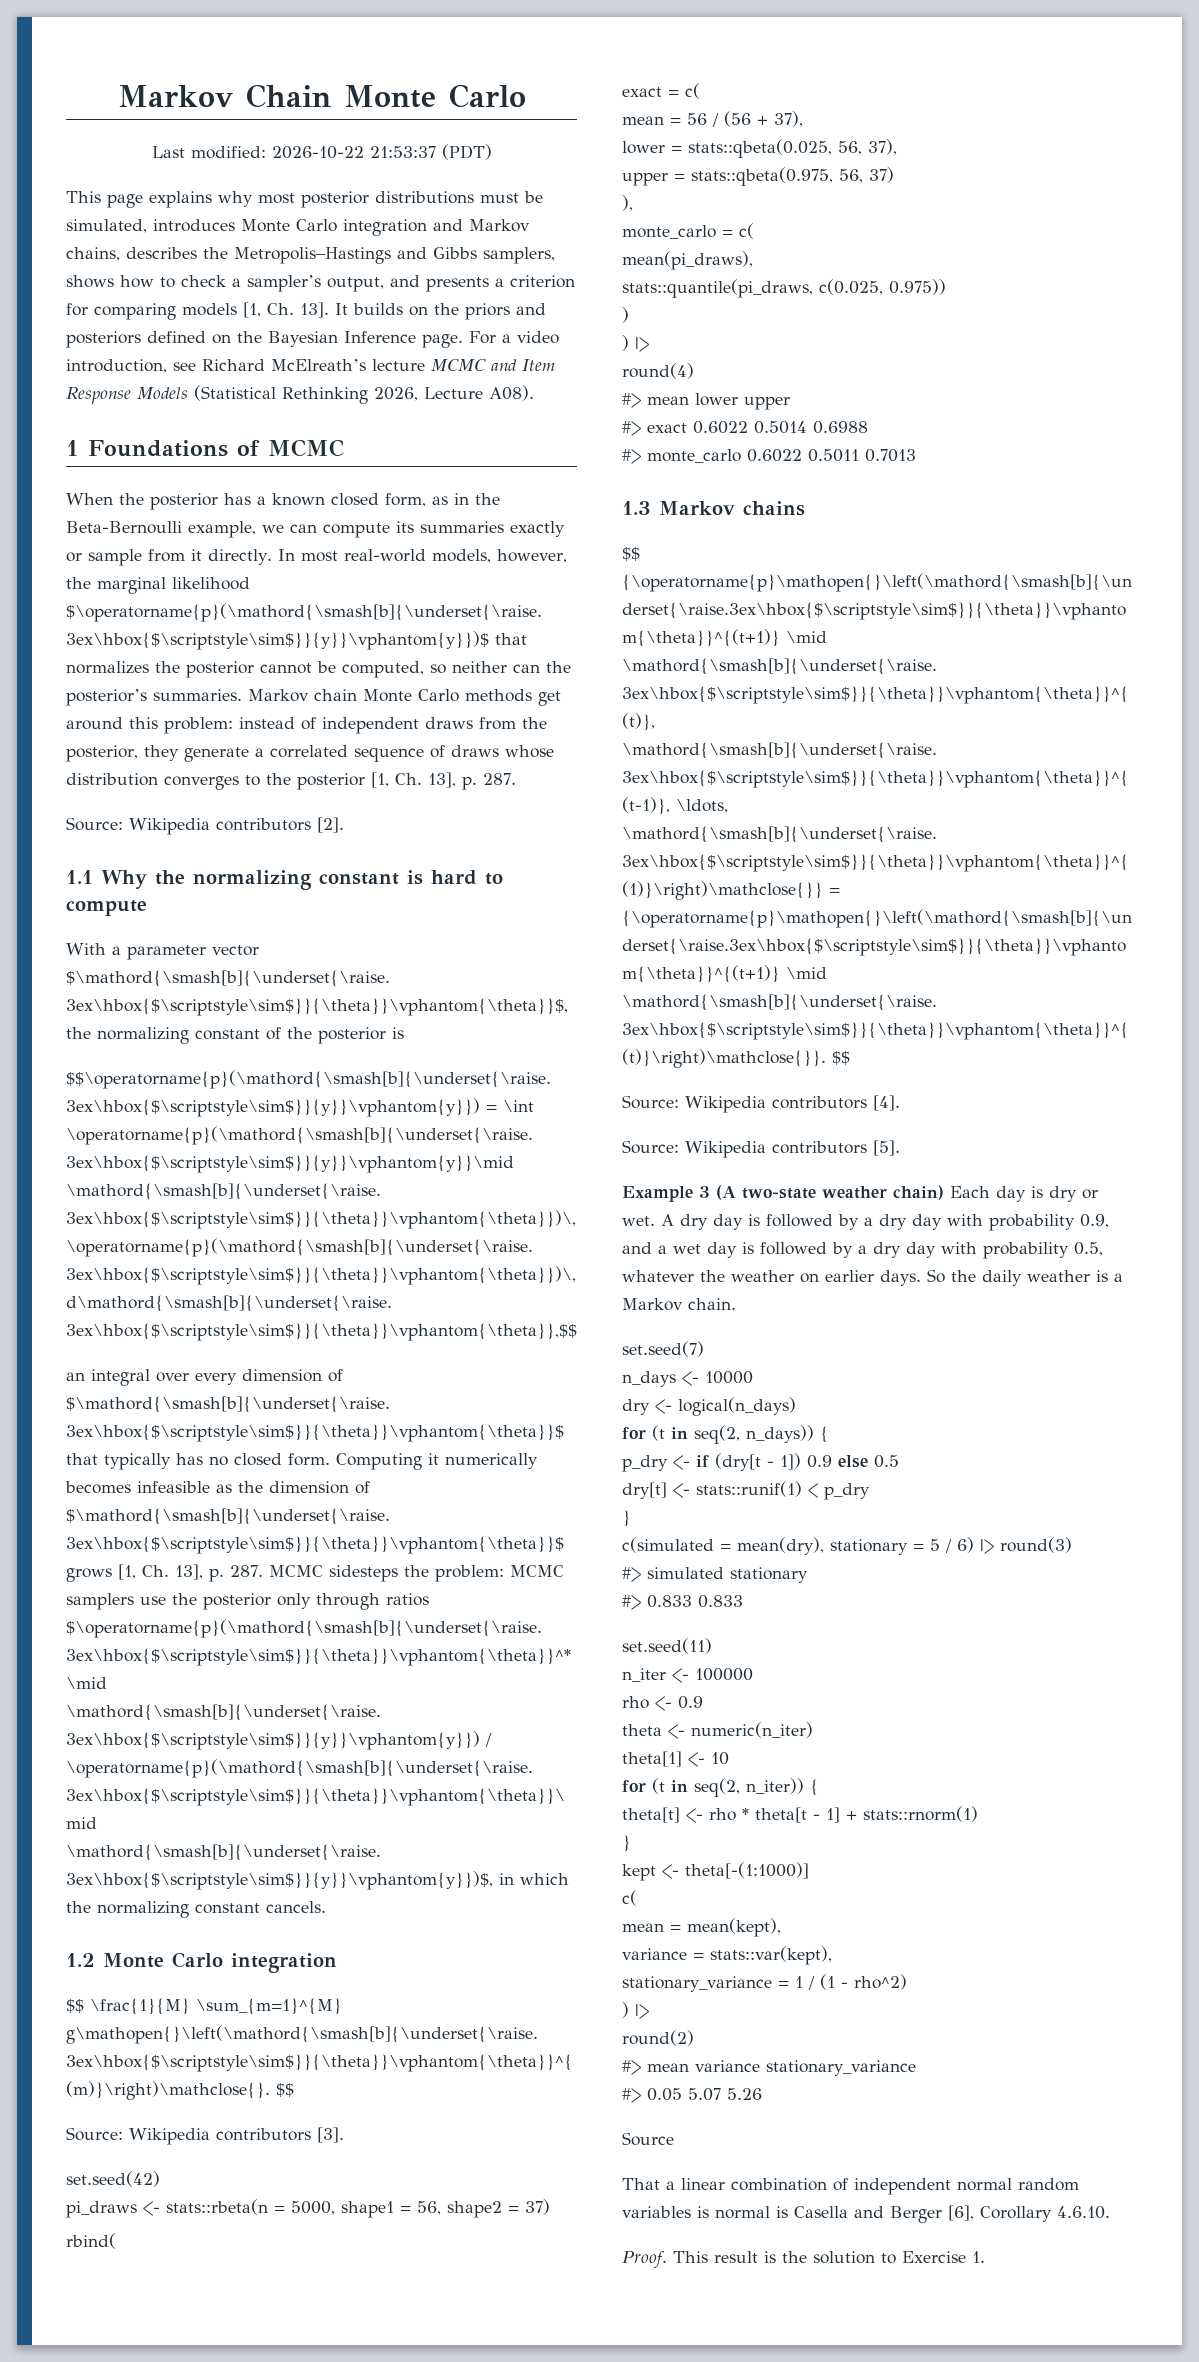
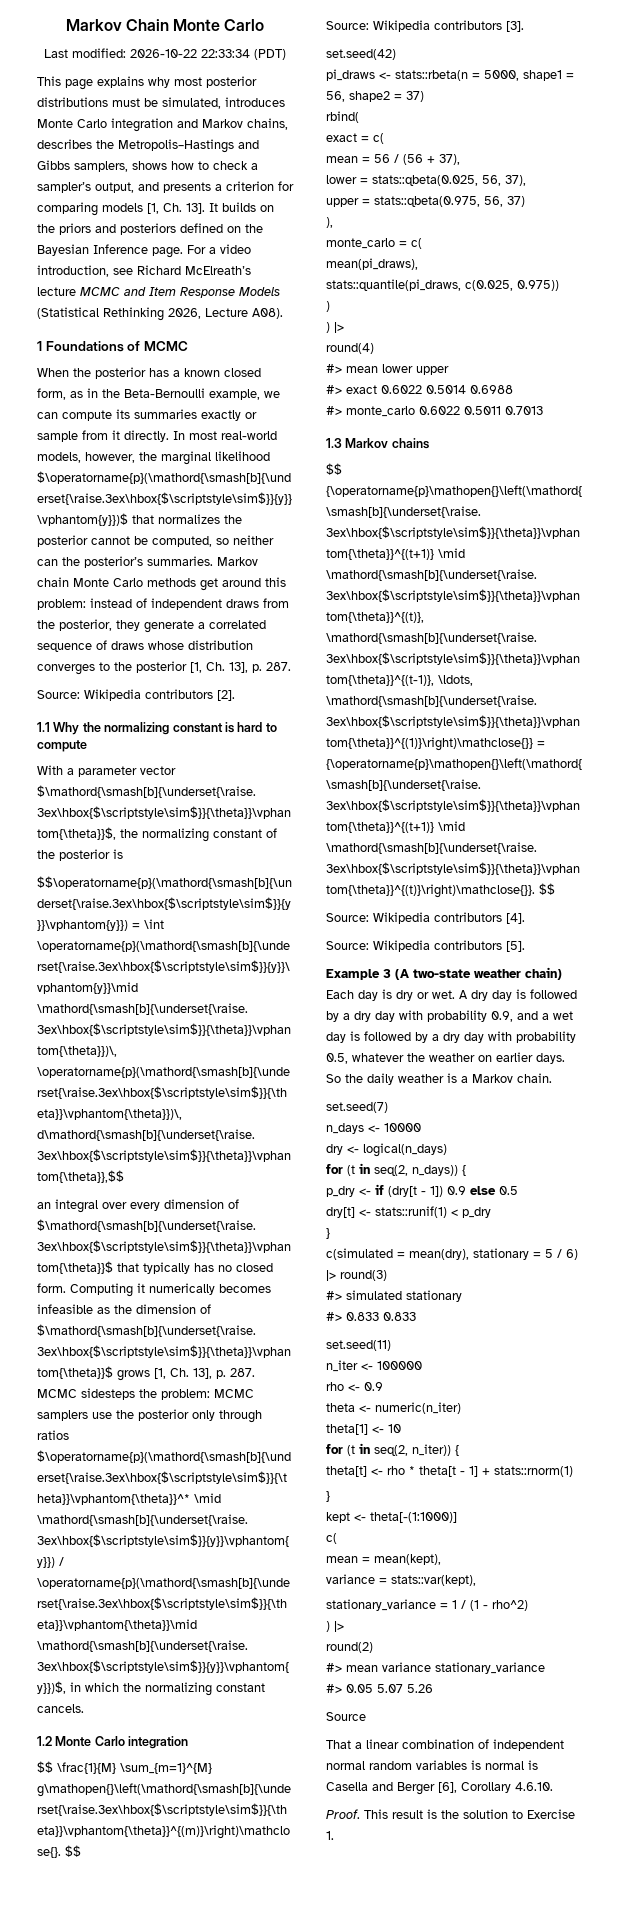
[369,146,436,158] 21:53:37 -> [201,49,250,58] 22:33:34

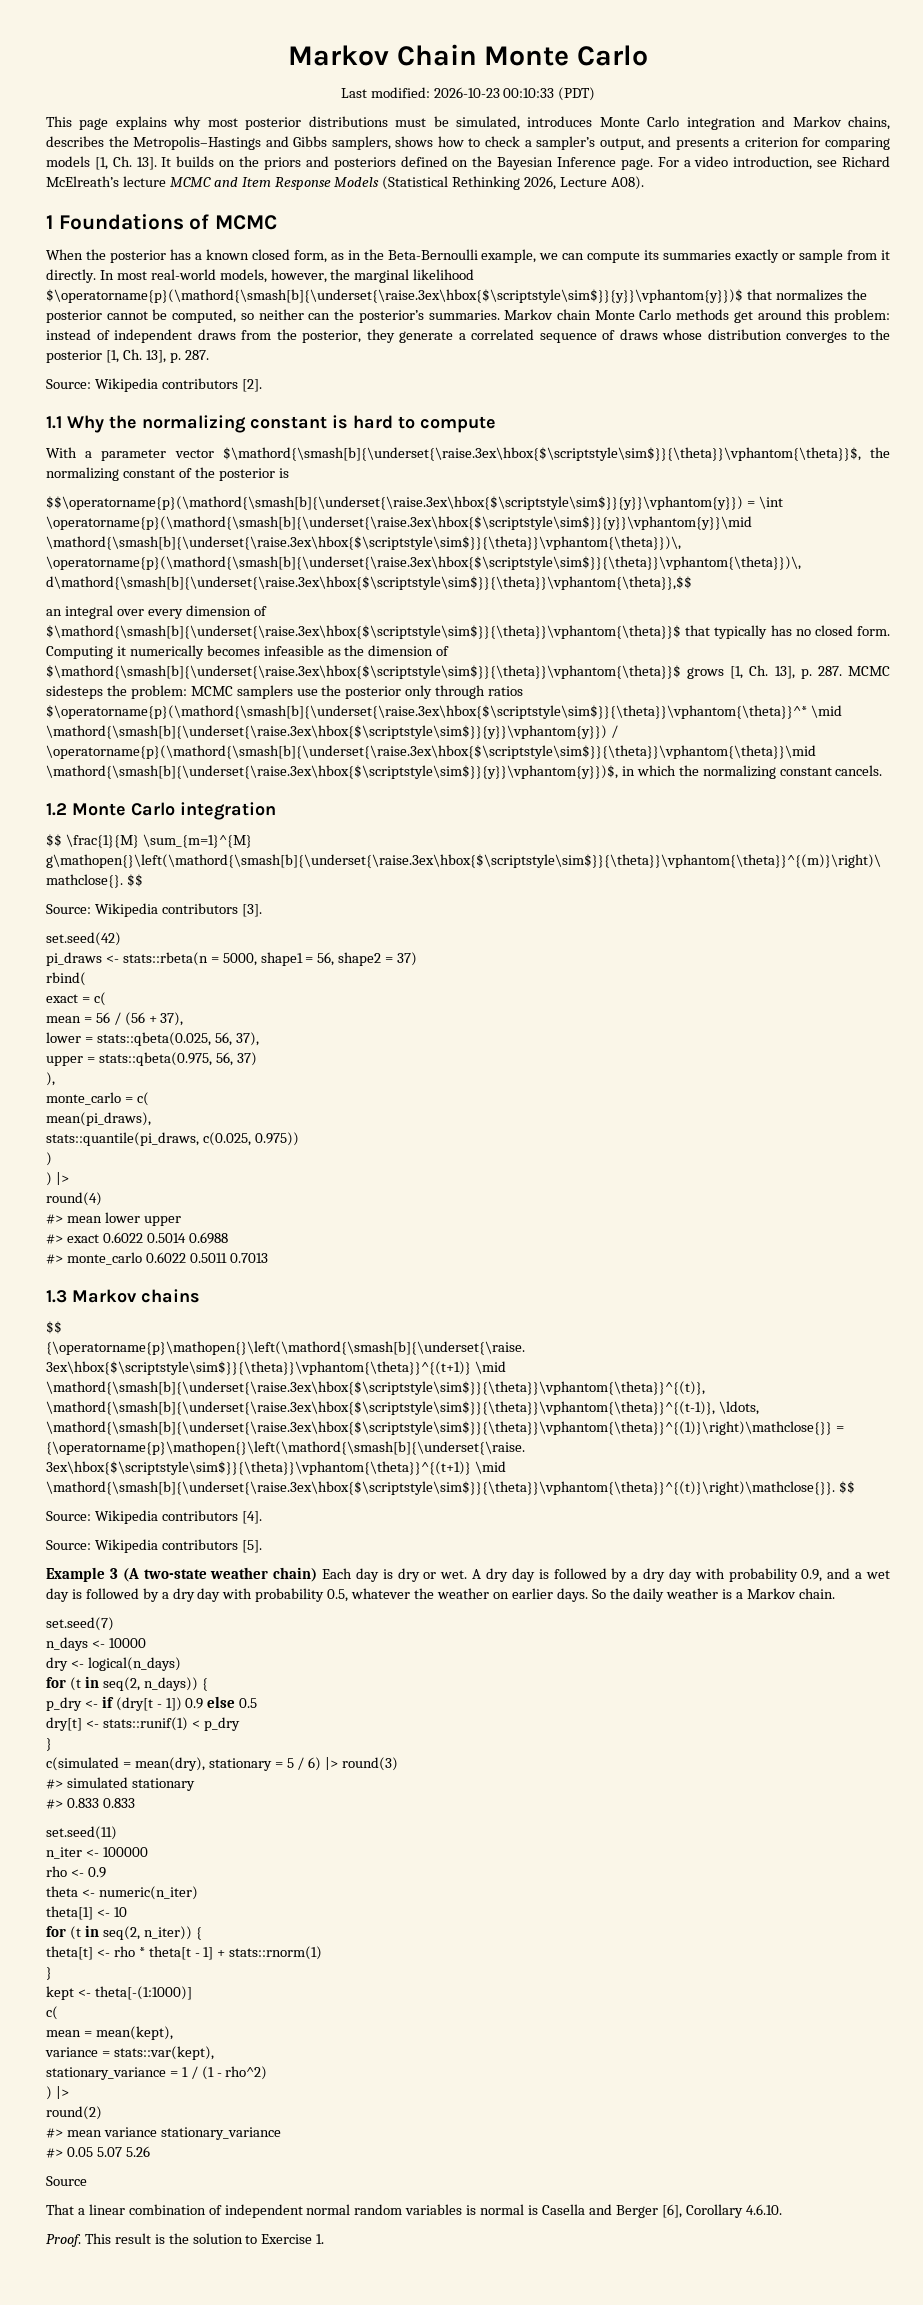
[130,49,250,58] 2026-10-22 22:33:34 -> [433,87,555,98] 2026-10-23 00:10:33

